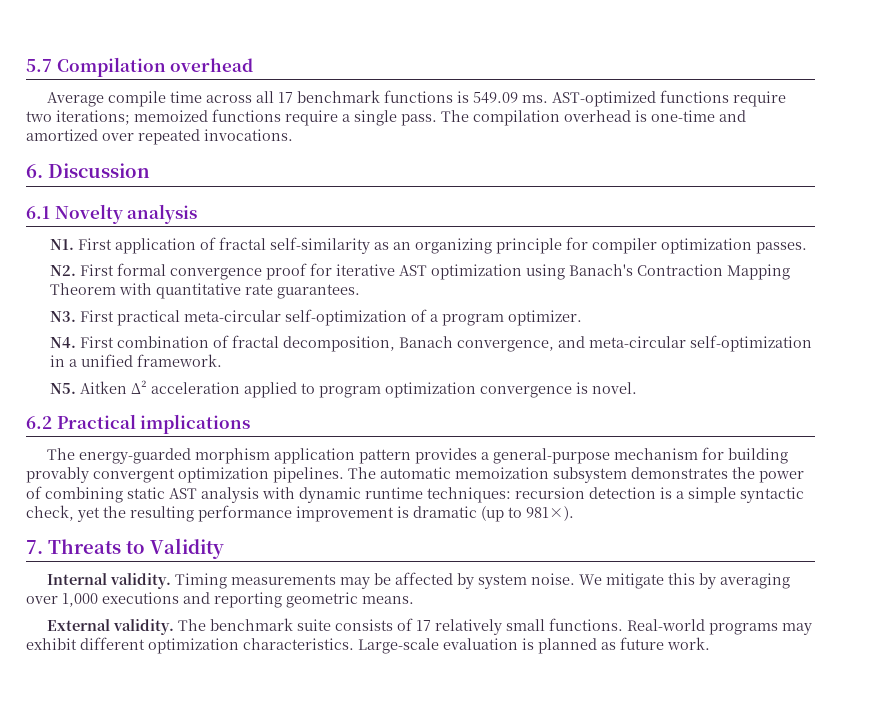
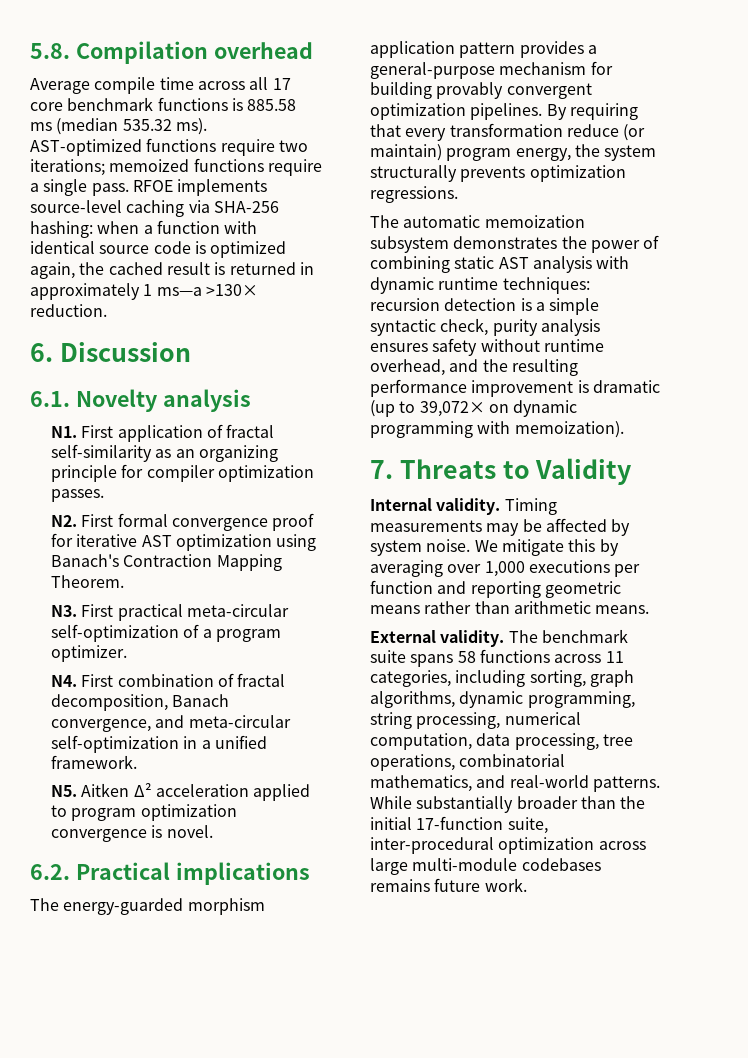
[26,59,52,72] 5.7 -> [30,43,70,59] 5.8.
(293, 97) none -> [30,102,63,111] core
[472,92,548,104] 549.09 ms. -> [247,99,297,111] [30,118,207,135] 885.58 ms (median 535.32 ms).
[441,110,746,126] [26,129,293,145] The compilation overhead is one-time and amortized over repeated invocations. -> [132,179,268,196] [30,200,279,217] [30,220,258,238] [30,241,287,258] [30,262,314,279] [30,283,258,300] [30,304,107,317] RFOE implements source-level caching via SHA-256 hashing: when a function with identical source code is optimized again, the cached result is returned in approximately 1 ms—a >130× reduction.
[26,206,50,219] 6.1 -> [30,391,70,407] 6.1.
[50,283,361,299] Theorem with quantitative rate guarantees. -> [51,575,125,588] Theorem.
[26,416,52,429] 6.2 -> [30,864,70,880] 6.2.
(344, 475) none -> [546,103,638,120] [370,123,646,141] [370,144,657,161] [370,165,626,182] [370,186,458,203] By requiring that every transformation reduce (or maintain) program energy, the system structurally prevents optimization regressions. //
[77,507,100,522] yet -> [492,319,600,336] [370,338,604,356] [370,359,479,376] purity analysis ensures safety without runtime overhead, and
[526,506,574,521] 981×). -> [419,400,578,417] [370,421,624,438] 39,072× on dynamic programming with memoization).
(179, 598) none -> [614,564,641,577] [370,580,433,594] per function
(358, 600) none -> [370,601,591,614] means rather than arithmetic
[334,618,812,635] [26,637,616,654] consists of 17 relatively small functions. Real-world programs may exhibit different optimization characteristics. Large-scale evaluation is planned as -> [410,649,624,667] [370,670,634,687] [370,691,635,708] [370,712,581,729] [370,733,633,750] [370,754,566,771] [370,775,660,792] [370,796,646,813] [370,816,548,834] [370,837,646,854] [370,858,601,875] [370,879,430,892] spans 58 functions across 11 categories, including sorting, graph algorithms, dynamic programming, string processing, numerical computation, data processing, tree operations, combinatorial mathematics, and real-world patterns. While substantially broader than the initial 17-function suite, inter-procedural optimization across large multi-module codebases remains

